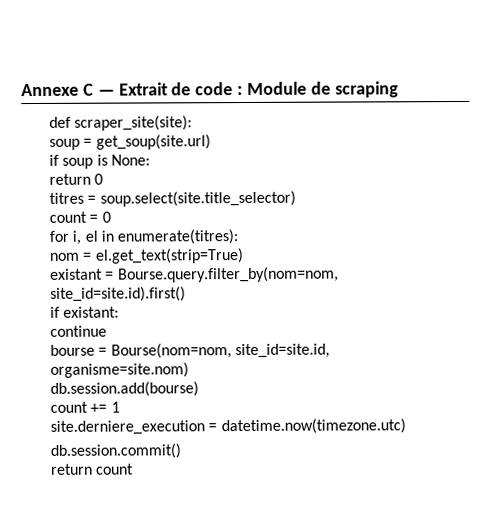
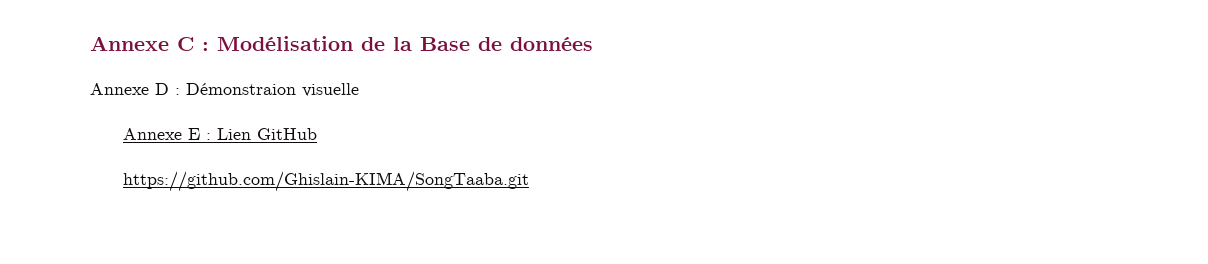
[97,81,399,98] [49,115,193,131] [49,134,211,150] [49,154,150,169] [49,173,104,185] [49,190,296,207] [49,211,111,223] [49,229,239,245] [49,248,244,264] [50,266,339,283] [50,286,187,302] [50,306,120,318] [50,325,108,337] [50,343,330,359] [50,362,190,378] [50,381,200,397] [50,401,120,413] [50,418,406,435] [50,443,182,459] [50,463,135,475] — Extrait de code : Module de scraping // def scraper_site(site): // soup = get_soup(site.url) // if soup is None: // return 0 // titres = soup.select(site.title_selector) // count = 0 // for i, el in enumerate(titres): // nom = el.get_text(strip=True) // existant = Bourse.query.filter_by(nom=nom, site_id=site.id).first() // if existant: // continue // bourse = Bourse(nom=nom, site_id=site.id, organisme=site.nom) // db.session.add(bourse) // count += 1 // site.derniere_execution = datetime.now(timezone.utc) // db.session.commit() // return count -> [202,36,593,51] [90,83,359,97] [123,128,318,140] [123,171,530,192] : Modélisation de la Base de données // Annexe D : Démonstraion visuelle // Annexe E : Lien GitHub // https://github.com/Ghislain-KIMA/SongTaaba.git

